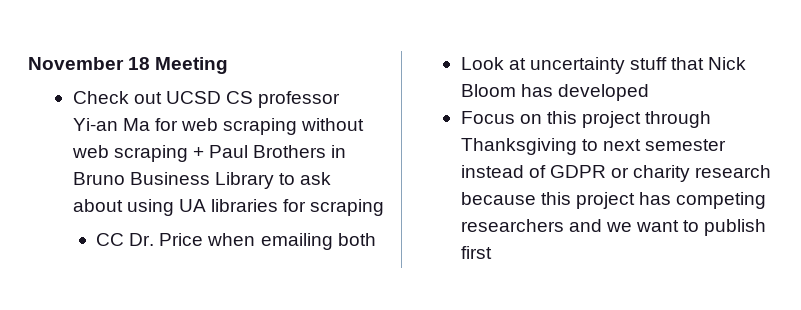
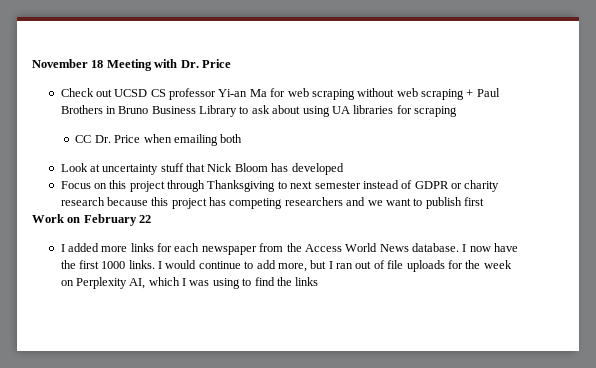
(229, 65) none -> [154,59,231,68] with Dr. Price
(492, 252) none -> [32,214,152,226] [60,243,519,255] [60,260,512,272] [60,277,319,289] // Work on February 22 // I added more links for each newspaper from the Access World News database. I now have the first 1000 links. I would continue to add more, but I ran out of file uploads for the week on Perplexity AI, which I was using to find the links

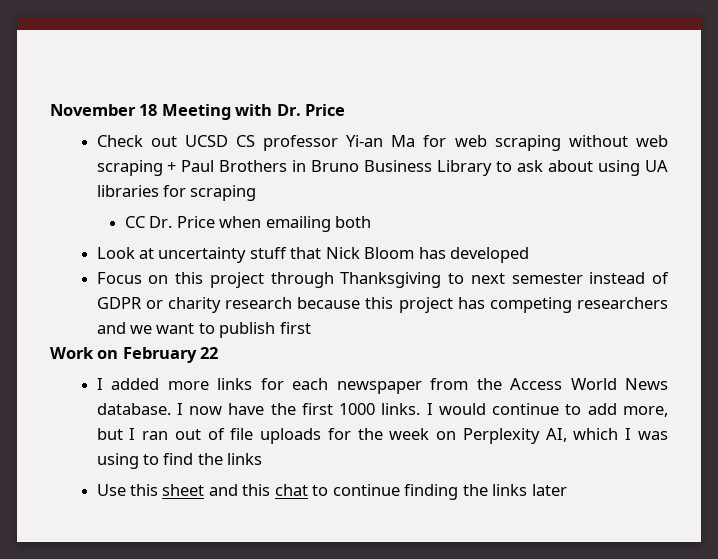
(319, 281) none -> [96,484,567,500] // Use this sheet and this chat to continue finding the links later

